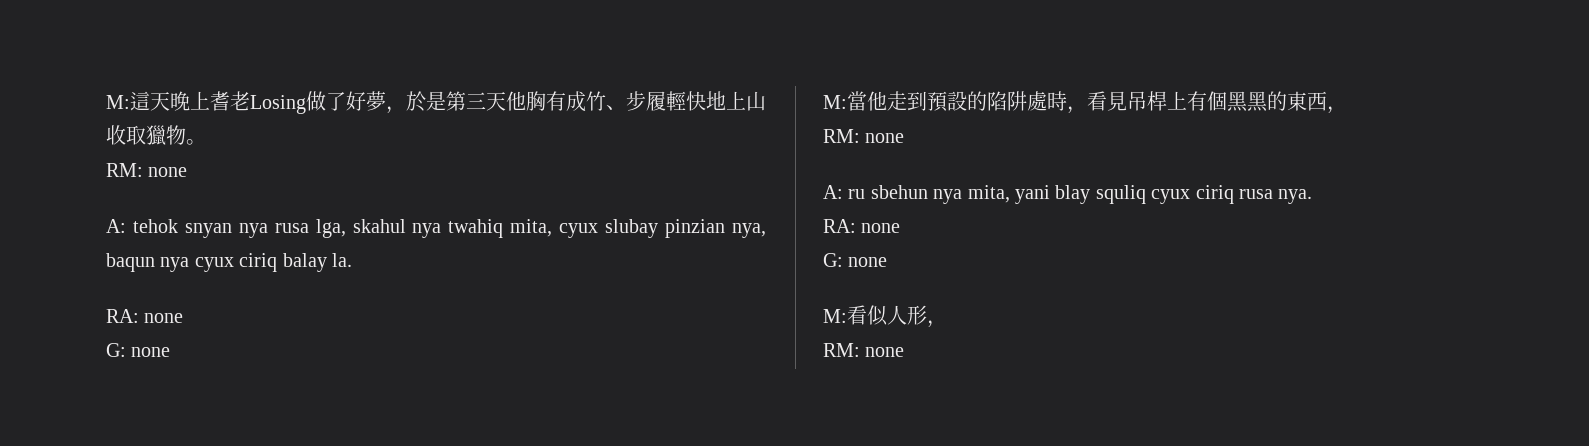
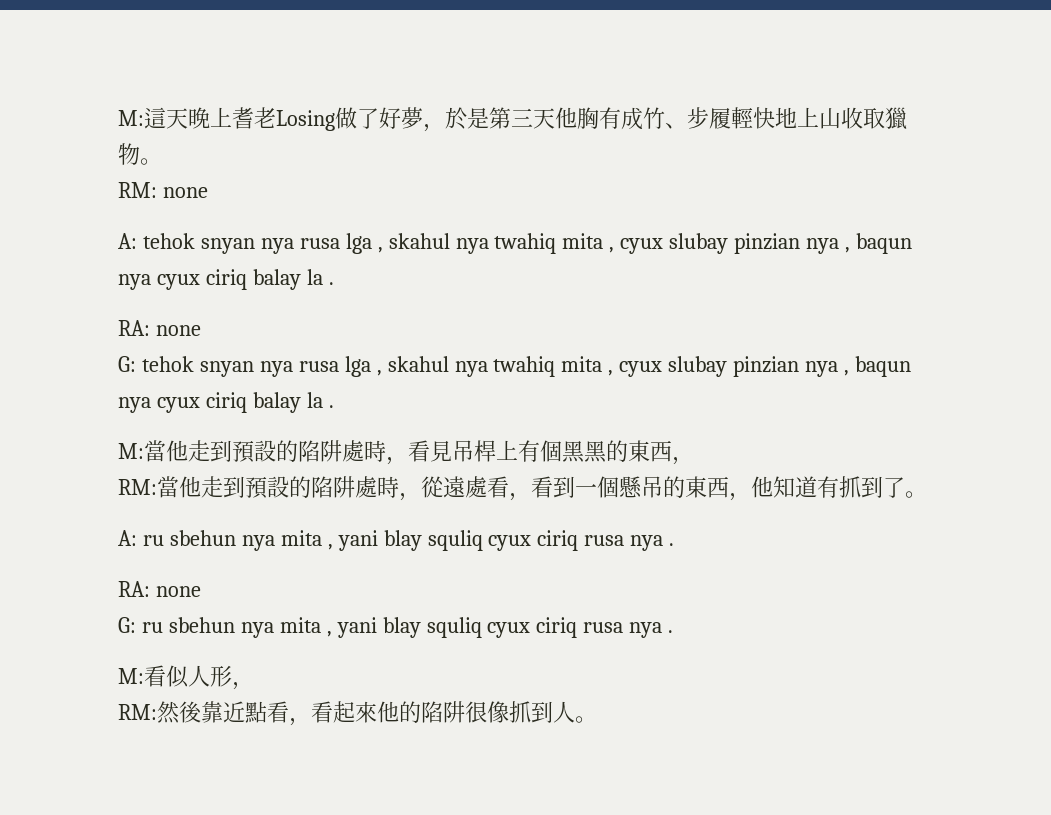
[315,219,766,238] [106,253,352,272] [106,309,184,323] [106,343,171,357] lga, skahul nya twahiq mita, cyux slubay pinzian nya, baqun nya cyux ciriq balay la. // RA: none // G: none -> [345,233,912,254] [118,269,334,290] [118,320,201,336] [118,356,911,377] [118,392,334,413] lga , skahul nya twahiq mita , cyux slubay pinzian nya , baqun nya cyux ciriq balay la . // RA: none // G: tehok snyan nya rusa lga , skahul nya twahiq mita , cyux slubay pinzian nya , baqun nya cyux ciriq balay la .
[823,129,905,143] RM: none -> [118,476,927,501] RM:當他走到預設的陷阱處時，從遠處看，看到一個懸吊的東西，他知道有抓到了。
[967,185,1313,204] [823,219,901,233] [823,253,888,267] mita, yani blay squliq cyux ciriq rusa nya. // RA: none // G: none -> [280,530,675,551] [118,581,201,597] [118,617,674,638] mita , yani blay squliq cyux ciriq rusa nya . // RA: none // G: ru sbehun nya mita , yani blay squliq cyux ciriq rusa nya .
[823,343,905,357] RM: none -> [118,701,597,726] RM:然後靠近點看，看起來他的陷阱很像抓到人。

